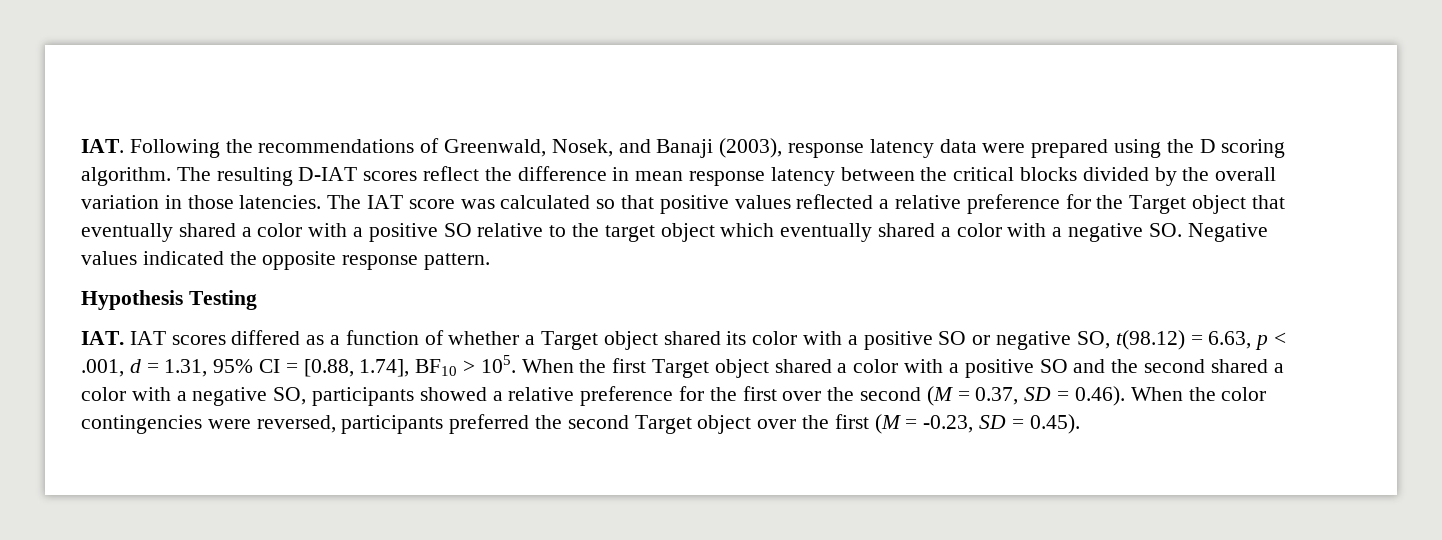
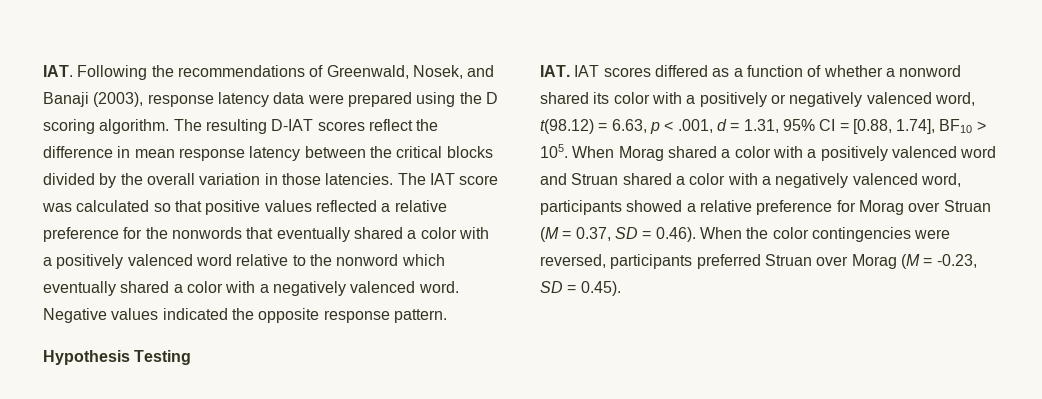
[1129,195,1247,214] Target object -> [171,227,242,239] nonwords
[368,223,472,242] positive SO -> [56,254,232,269] positively valenced word
[604,223,715,242] target object -> [336,254,399,266] nonword
[1068,223,1182,242] negative SO. -> [272,281,459,296] negatively valenced word.
[541,331,658,350] Target object -> [899,65,962,77] nonword
[863,331,1110,350] positive SO or negative SO, -> [699,92,975,107] positively or negatively valenced word,
[579,358,1284,378] [81,387,307,406] the first Target object shared a color with a positive SO and the second shared a color with a negative SO, -> [618,146,997,161] [540,173,961,188] Morag shared a color with a positively valenced word and Struan shared a color with a negatively valenced word,
[709,386,922,401] the first over the second -> [858,200,991,215] Morag over Struan
[535,414,869,434] the second Target object over the first -> [764,254,897,269] Struan over Morag

